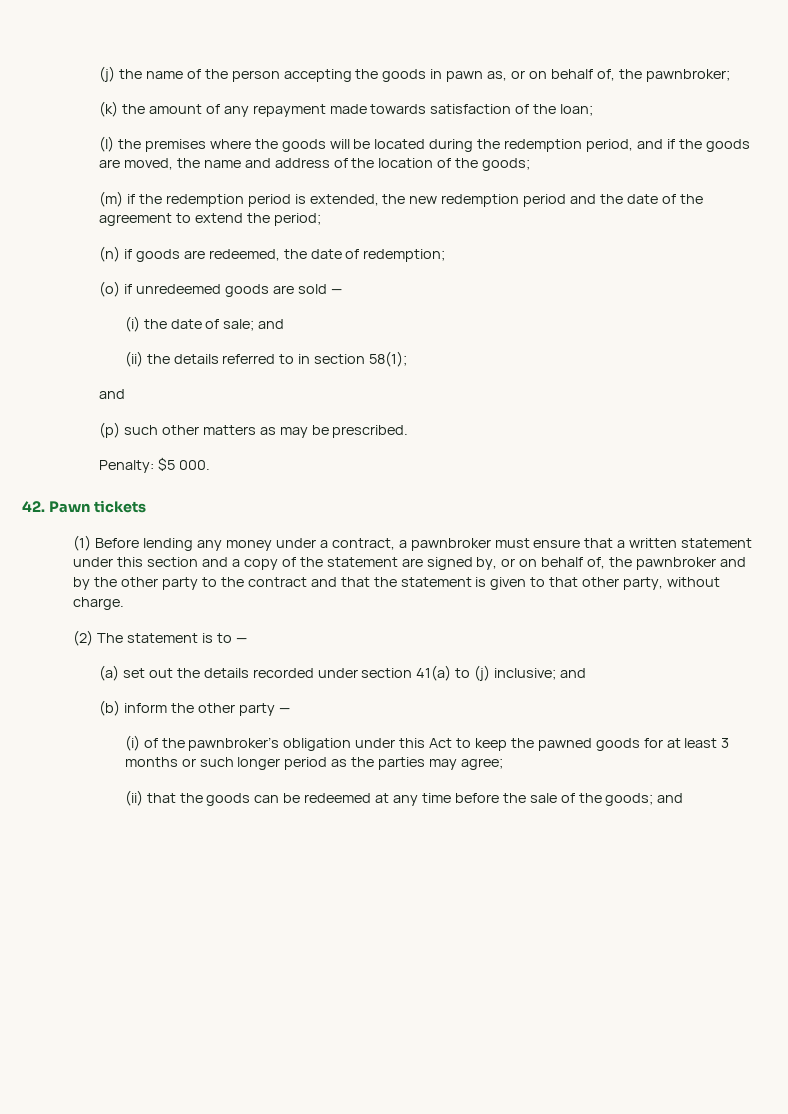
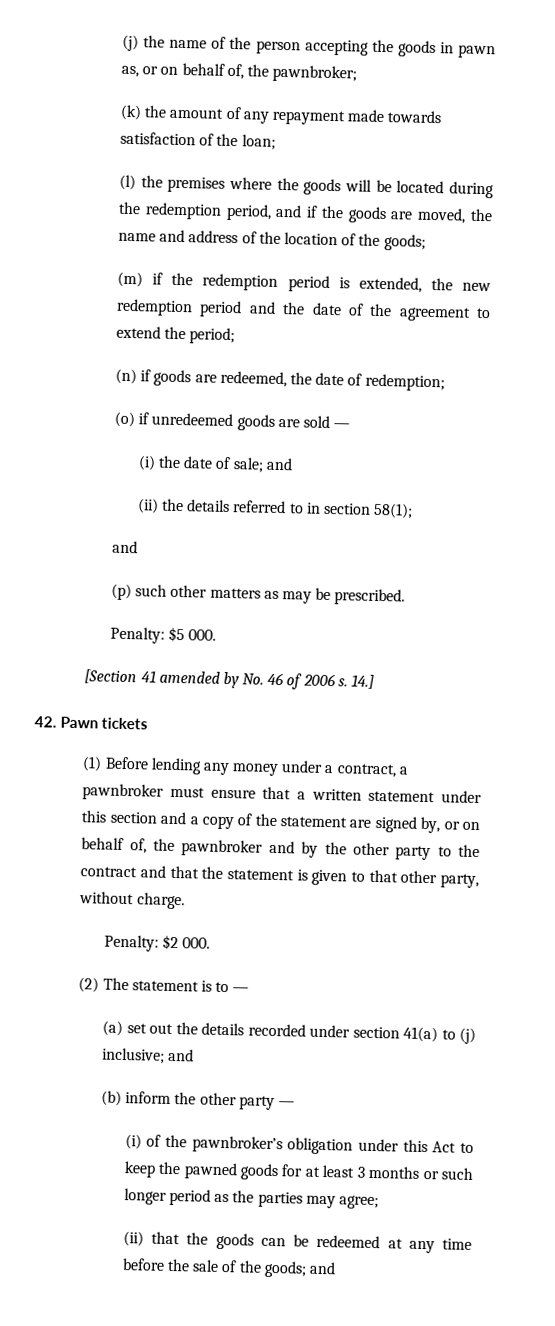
(210, 465) none -> [84,669,375,690] // [Section 41 amended by No. 46 of 2006 s. 14.]
(125, 603) none -> [104,934,211,952] // Penalty: $2 000.

